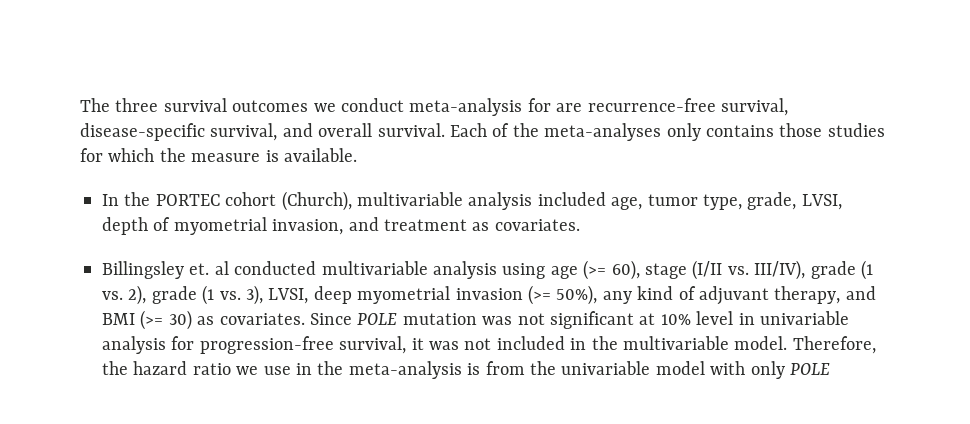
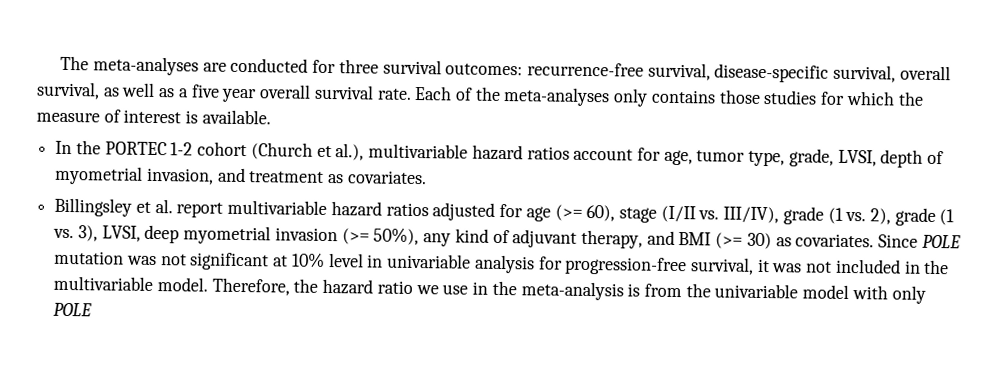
[115,98,788,116] [80,123,445,141] three survival outcomes we conduct meta-analysis for are recurrence-free survival, disease-specific survival, and overall survival. -> [92,56,951,83] [36,81,412,103] meta-analyses are conducted for three survival outcomes: recurrence-free survival, disease-specific survival, overall survival, as well as a five year overall survival rate.
(261, 157) none -> [103,109,182,124] of interest
[225,191,606,211] cohort (Church), multivariable analysis included -> [170,141,661,161] 1-2 cohort (Church et al.), multivariable hazard ratios account for
[189,261,546,279] et. al conducted multivariable analysis using -> [135,199,524,221] et al. report multivariable hazard ratios adjusted for

